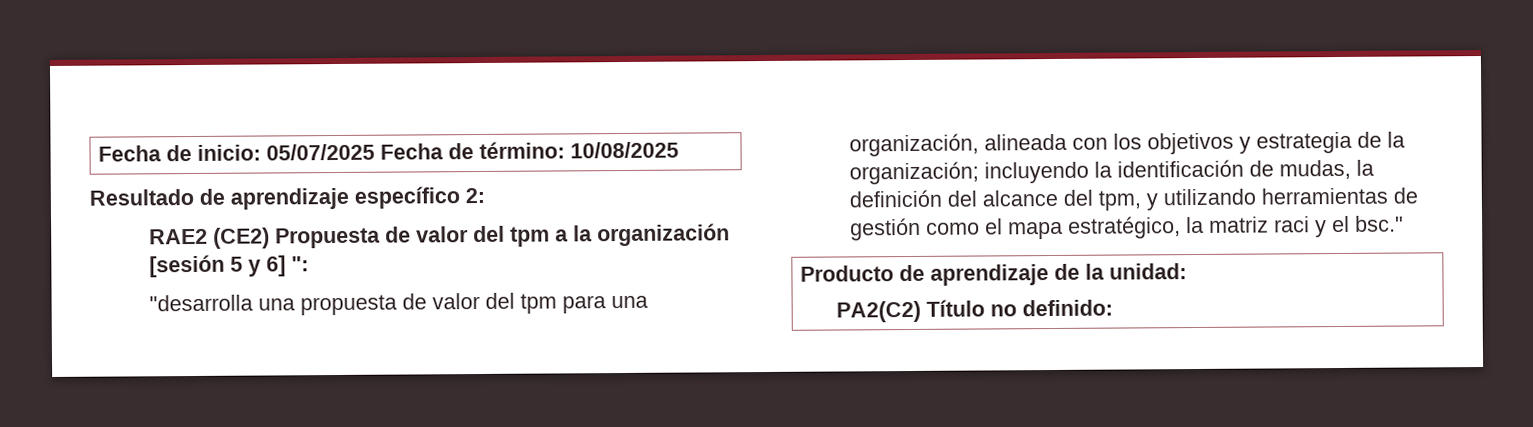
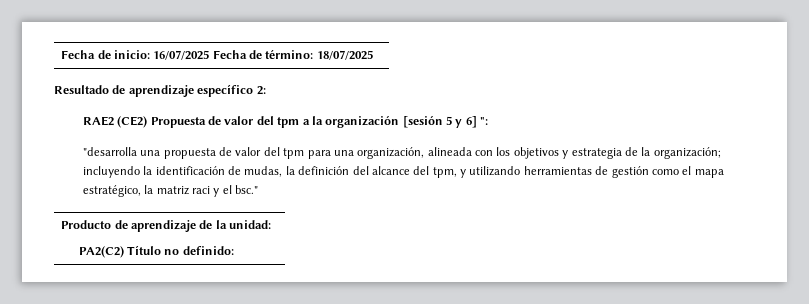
[266,143,376,161] 05/07/2025 -> [153,50,210,60] 16/07/2025
[570,141,680,159] 10/08/2025 -> [316,50,373,60] 18/07/2025

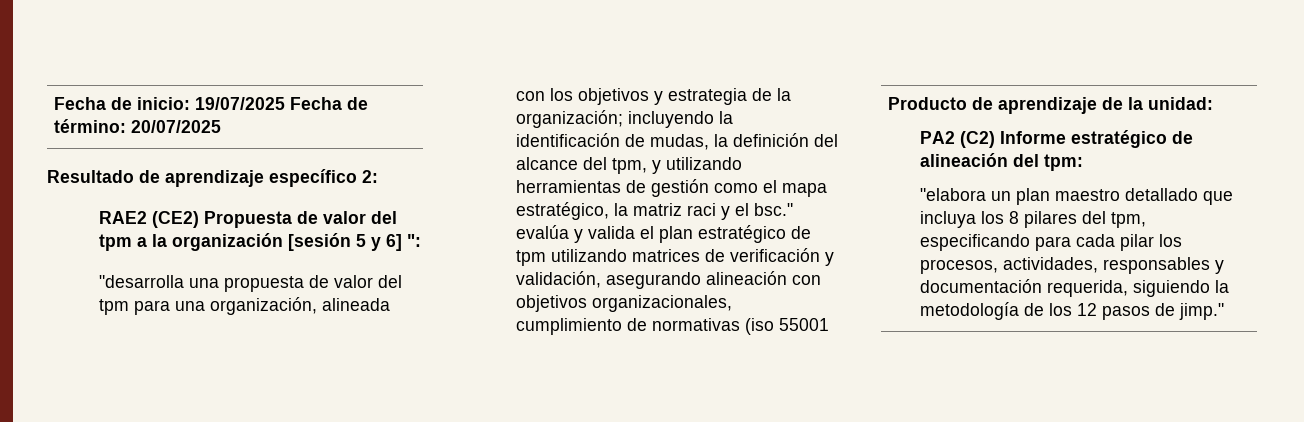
[153,50,210,60] 16/07/2025 -> [195,97,286,110] 19/07/2025
[316,50,373,60] 18/07/2025 -> [131,120,222,133] 20/07/2025
(259, 189) none -> [516,225,812,243] [516,248,835,266] [516,271,822,289] [516,295,733,312] [516,318,830,335] evalúa y valida el plan estratégico de tpm utilizando matrices de verificación y validación, asegurando alineación con objetivos organizacionales, cumplimiento de normativas (iso 55001
[78,245,234,258] PA2(C2) Título no definido: -> [919,130,1193,148] [919,153,1083,171] [919,188,1233,205] [919,211,1146,228] [919,234,1182,251] [919,257,1224,274] [919,279,1229,297] [919,302,1224,320] PA2 (C2) Informe estratégico de alineación del tpm: // "elabora un plan maestro detallado que incluya los 8 pilares del tpm, especificando para cada pilar los procesos, actividades, responsables y documentación requerida, siguiendo la metodología de los 12 pasos de jimp."

